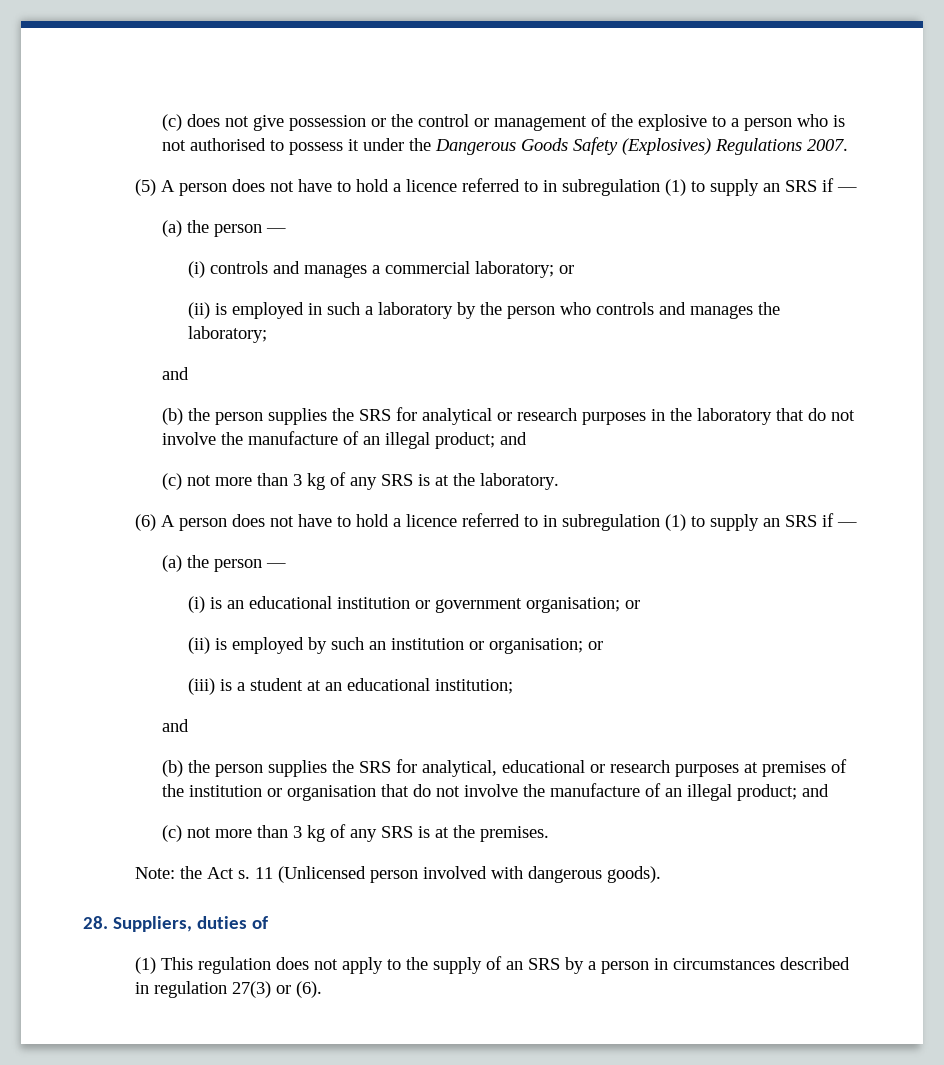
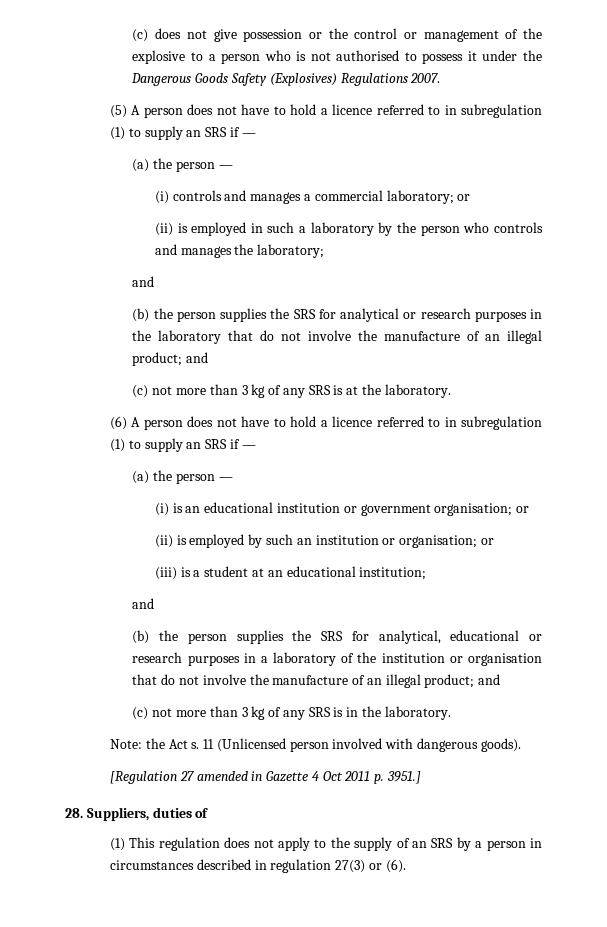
[743,761,826,777] at premises -> [243,652,337,666] in a laboratory
[434,825,549,842] at the premises. -> [346,706,451,720] in the laboratory.
(662, 874) none -> [109,771,421,784] // [Regulation 27 amended in Gazette 4 Oct 2011 p. 3951.]

